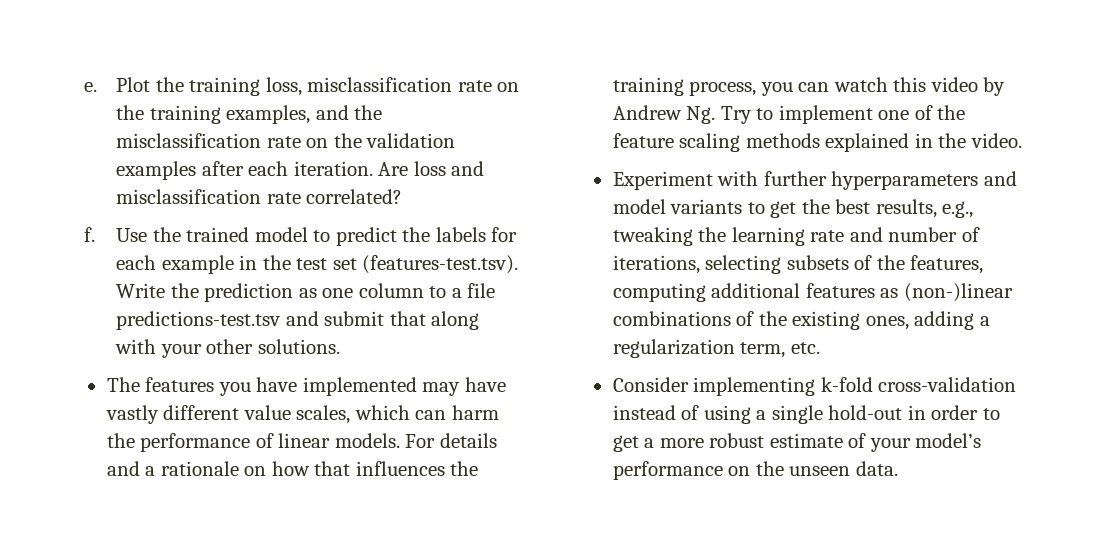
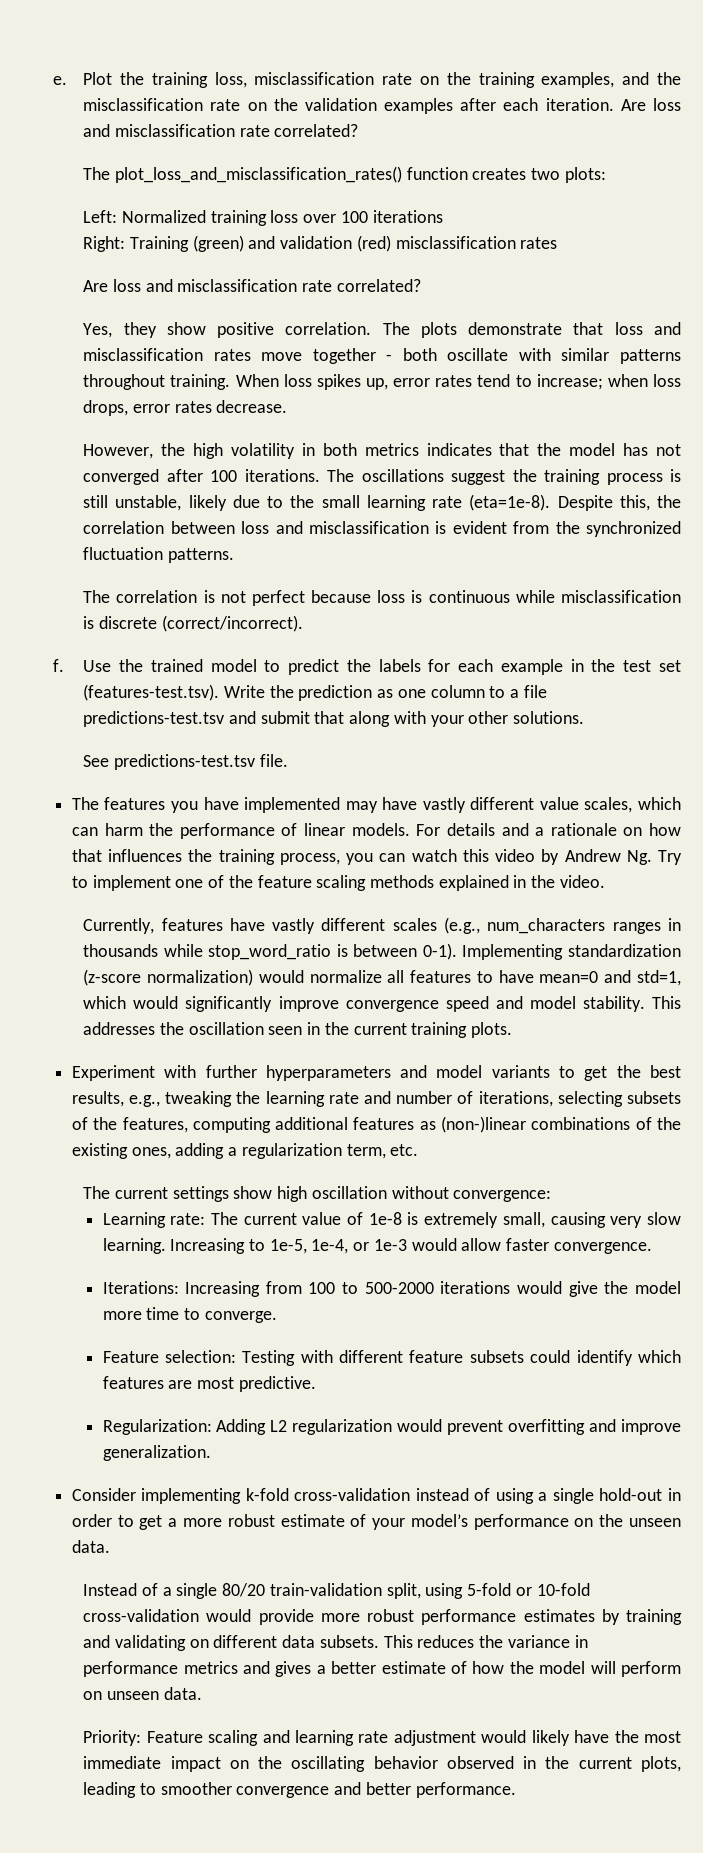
(403, 196) none -> [83,166,606,183] [83,210,443,226] [83,235,558,252] [83,279,421,292] [83,322,681,338] [83,348,681,364] [83,374,681,390] [83,400,288,416] [83,443,681,459] [83,469,681,485] [83,494,681,511] [83,521,681,537] [83,547,234,563] [83,590,681,606] [83,615,303,632] // The plot_loss_and_misclassification_rates() function creates two plots: // Left: Normalized training loss over 100 iterations // Right: Training (green) and validation (red) misclassification rates // Are loss and misclassification rate correlated? // Yes, they show positive correlation. The plots demonstrate that loss and misclassification rates move together - both oscillate with similar patterns throughout training. When loss spikes up, error rates tend to increase; when loss drops, error rates decrease. // However, the high volatility in both metrics indicates that the model has not converged after 100 iterations. The oscillations suggest the training process is still unstable, likely due to the small learning rate (eta=1e-8). Despite this, the correlation between loss and misclassification is evident from the synchronized fluctuation patterns. // The correlation is not perfect because loss is continuous while misclassification is discrete (correct/incorrect).
(340, 346) none -> [83,754,288,770] // See predictions-test.tsv file.
(1022, 140) none -> [83,917,681,934] [83,943,681,960] [83,969,682,986] [83,996,681,1012] [83,1022,513,1038] // Currently, features have vastly different scales (e.g., num_characters ranges in thousands while stop_word_ratio is between 0-1). Implementing standardization (z-score normalization) would normalize all features to have mean=0 and std=1, which would significantly improve convergence speed and model stability. This addresses the oscillation seen in the current training plots.
(820, 348) none -> [83,1186,552,1202] [102,1212,681,1228] [102,1238,652,1254] [102,1281,682,1297] [102,1307,277,1323] [102,1350,681,1366] [102,1376,316,1392] [102,1419,682,1435] [102,1445,211,1461] // The current settings show high oscillation without convergence: // Learning rate: The current value of 1e-8 is extremely small, causing very slow learning. Increasing to 1e-5, 1e-4, or 1e-3 would allow faster convergence. // Iterations: Increasing from 100 to 500-2000 iterations would give the model more time to converge. // Feature selection: Testing with different feature subsets could identify which features are most predictive. // Regularization: Adding L2 regularization would prevent overfitting and improve generalization.
(898, 468) none -> [83,1583,590,1599] [83,1609,683,1625] [83,1635,588,1651] [83,1661,681,1677] [83,1687,202,1700] [83,1730,682,1746] [83,1756,682,1772] [83,1782,516,1798] // Instead of a single 80/20 train-validation split, using 5-fold or 10-fold cross-validation would provide more robust performance estimates by training and validating on different data subsets. This reduces the variance in performance metrics and gives a better estimate of how the model will perform on unseen data. // Priority: Feature scaling and learning rate adjustment would likely have the most immediate impact on the oscillating behavior observed in the current plots, leading to smoother convergence and better performance.

